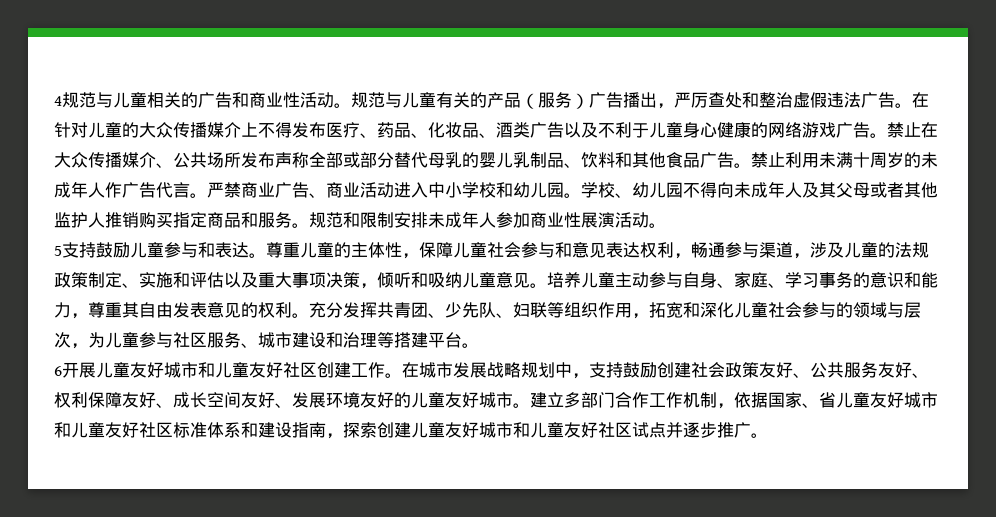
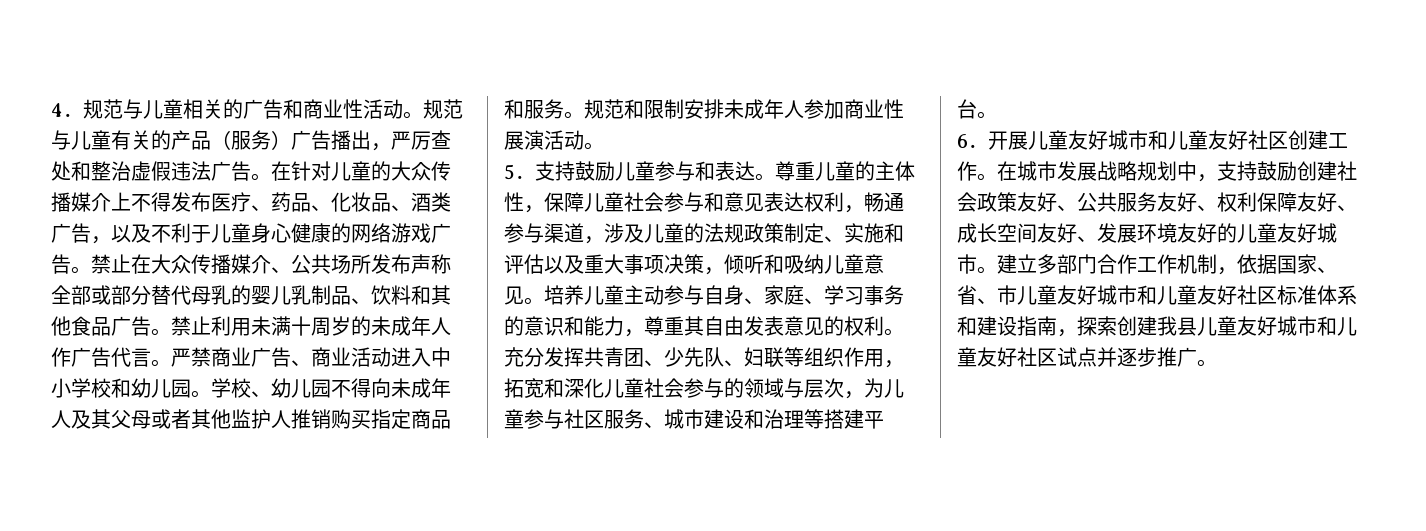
(62, 101) none -> [63,113,83,117] ．
(564, 130) none -> [91,236,111,244] ，
(62, 251) none -> [515,175,535,179] ．
(62, 371) none -> [968,144,988,148] ．
(836, 400) none -> [977,285,1017,305] 、市
(411, 430) none -> [1157,316,1197,336] 我县

